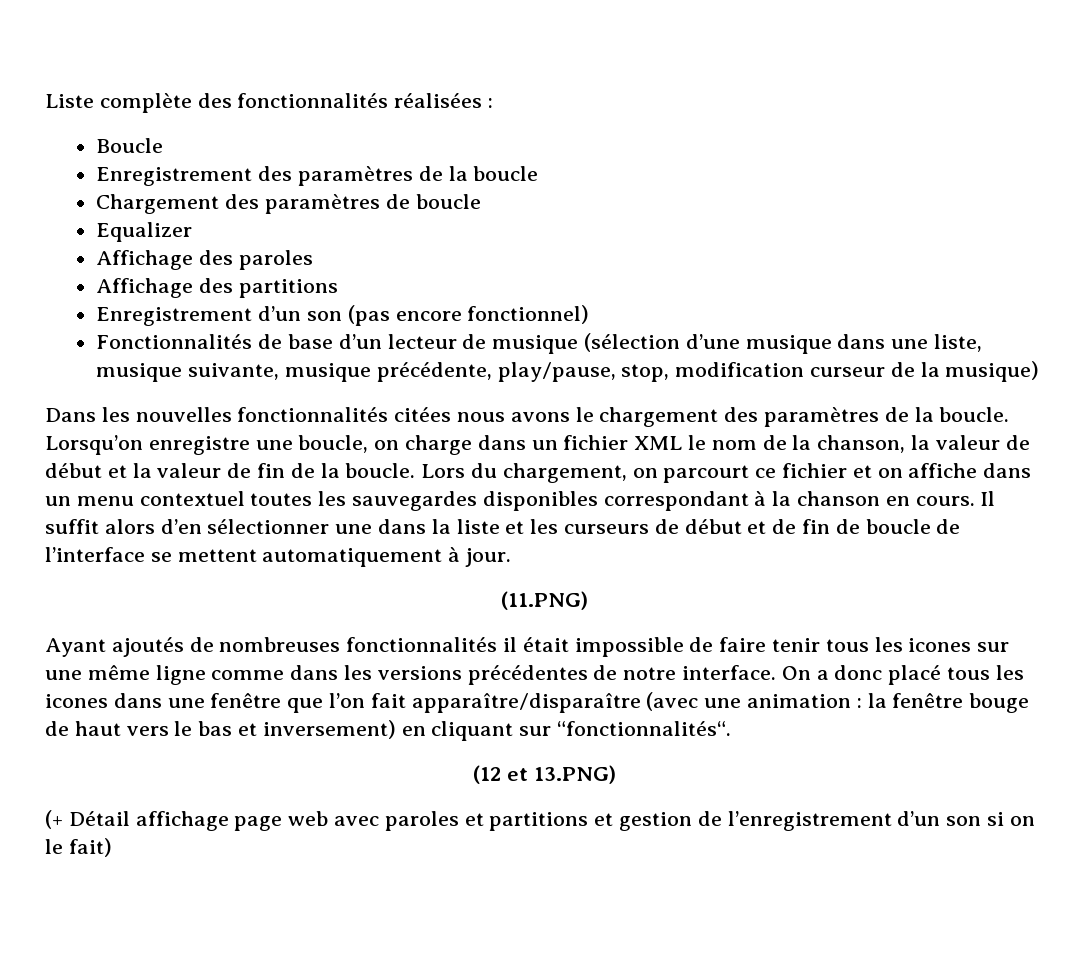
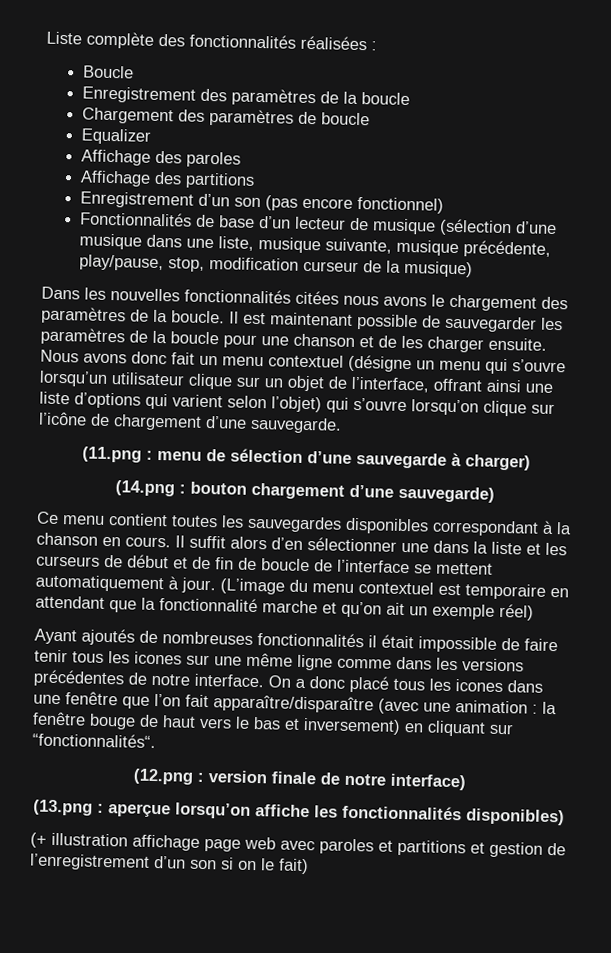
[45,435,1030,455] [45,463,1032,483] [45,491,245,506] Lorsqu’on enregistre une boucle, on charge dans un fichier XML le nom de la chanson, la valeur de début et la valeur de fin de la boucle. Lors du chargement, on parcourt ce fichier et on affiche dans un menu contextuel -> [229,311,563,333] [40,327,547,353] [40,349,566,375] [39,370,553,393] [39,391,555,417] [38,411,342,434] [81,446,531,471] [115,480,495,503] [36,511,168,527] Il est maintenant possible de sauvegarder les paramètres de la boucle pour une chanson et de les charger ensuite. Nous avons donc fait un menu contextuel (désigne un menu qui s’ouvre lorsqu’un utilisateur clique sur un objet de l’interface, offrant ainsi une liste d’options qui varient selon l’objet) qui s’ouvre lorsqu’on clique sur l’icône de chargement d’une sauvegarde. // (11.png : menu de sélection d’une sauvegarde à charger) // (14.png : bouton chargement d’une sauvegarde) // Ce menu contient
[501,591,588,610] // (11.PNG) -> [220,578,569,600] [35,595,534,621] (L’image du menu contextuel est temporaire en attendant que la fonctionnalité marche et qu’on ait un exemple réel)
[473,765,616,784] (12 et 13.PNG) -> [132,768,466,791] [33,799,565,826] (12.png : version finale de notre interface) // (13.png : aperçue lorsqu’on affiche les fonctionnalités disponibles)
[68,811,130,826] Détail -> [51,832,128,847] illustration

